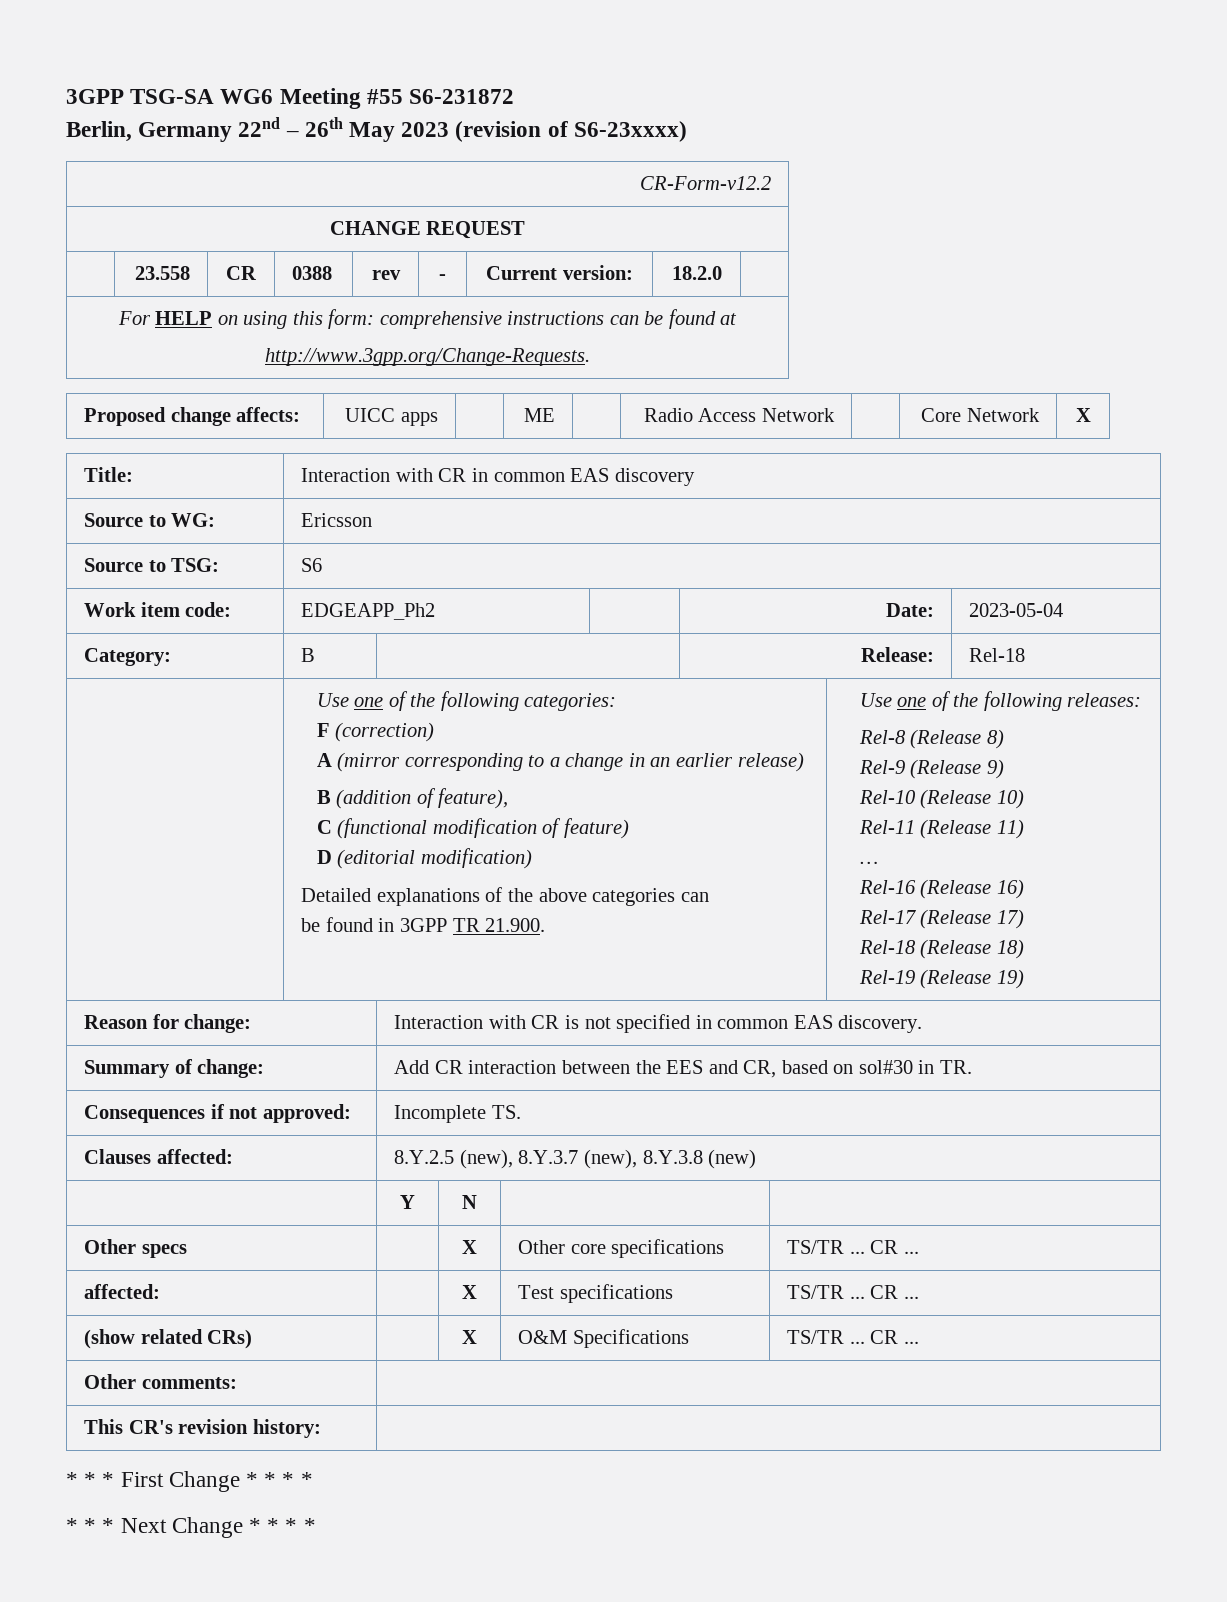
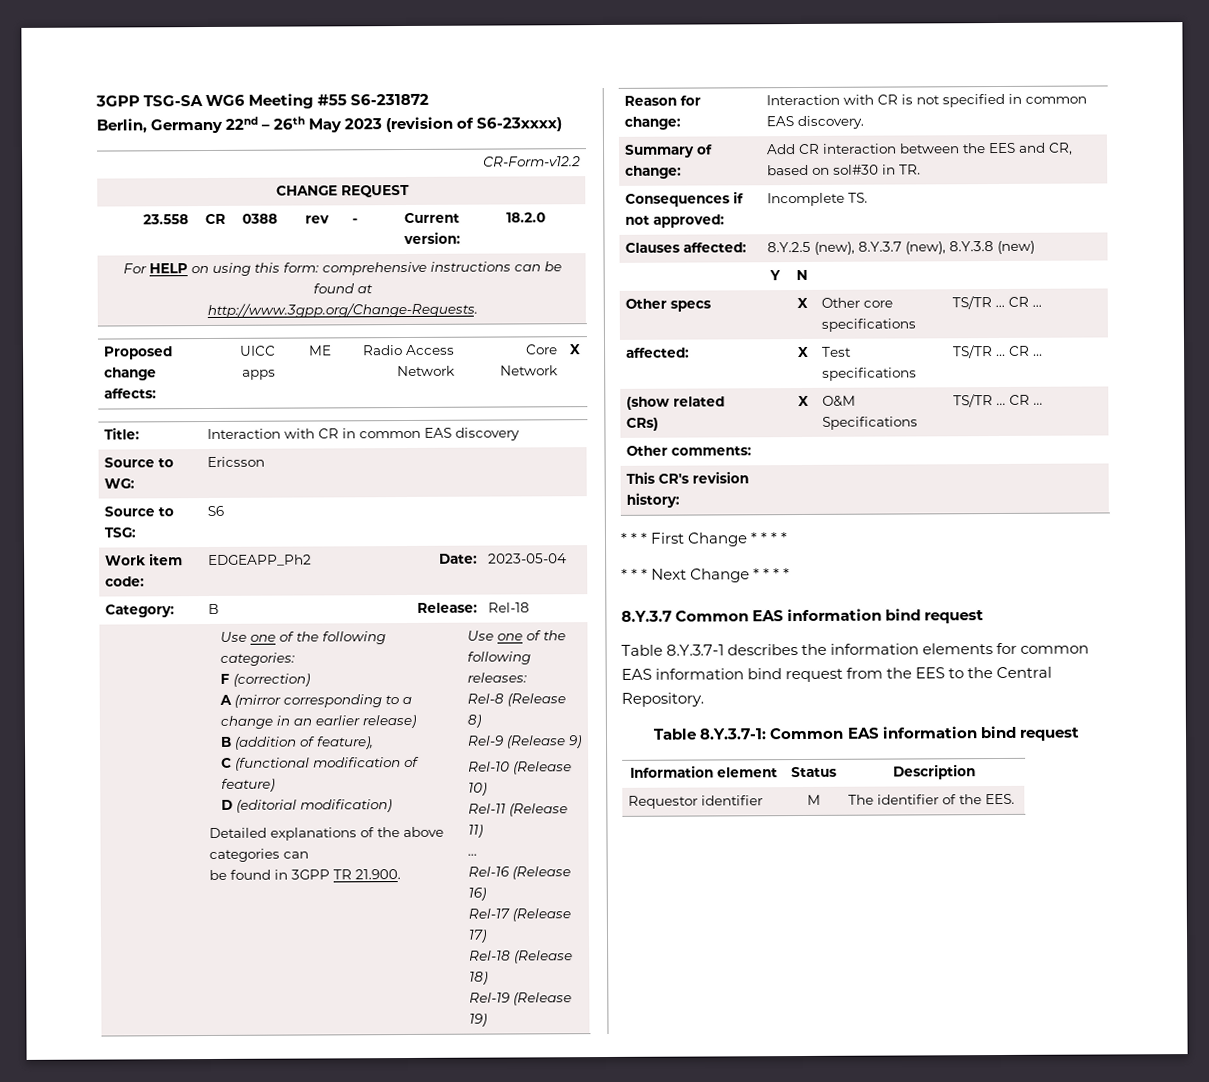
(316, 1525) none -> [621,608,985,624] [621,642,1090,656] [621,666,1053,683] [621,692,704,707] [653,725,1080,741] [629,765,778,778] [790,766,837,778] [892,764,976,780] [628,795,764,809] [806,794,821,805] [848,793,1016,805] // 8.Y.3.7 Common EAS information bind request // Table 8.Y.3.7-1 describes the information elements for common EAS information bind request from the EES to the Central Repository. // Table 8.Y.3.7-1: Common EAS information bind request // Information element | Status | Description // Requestor identifier | M | The identifier of the EES.

